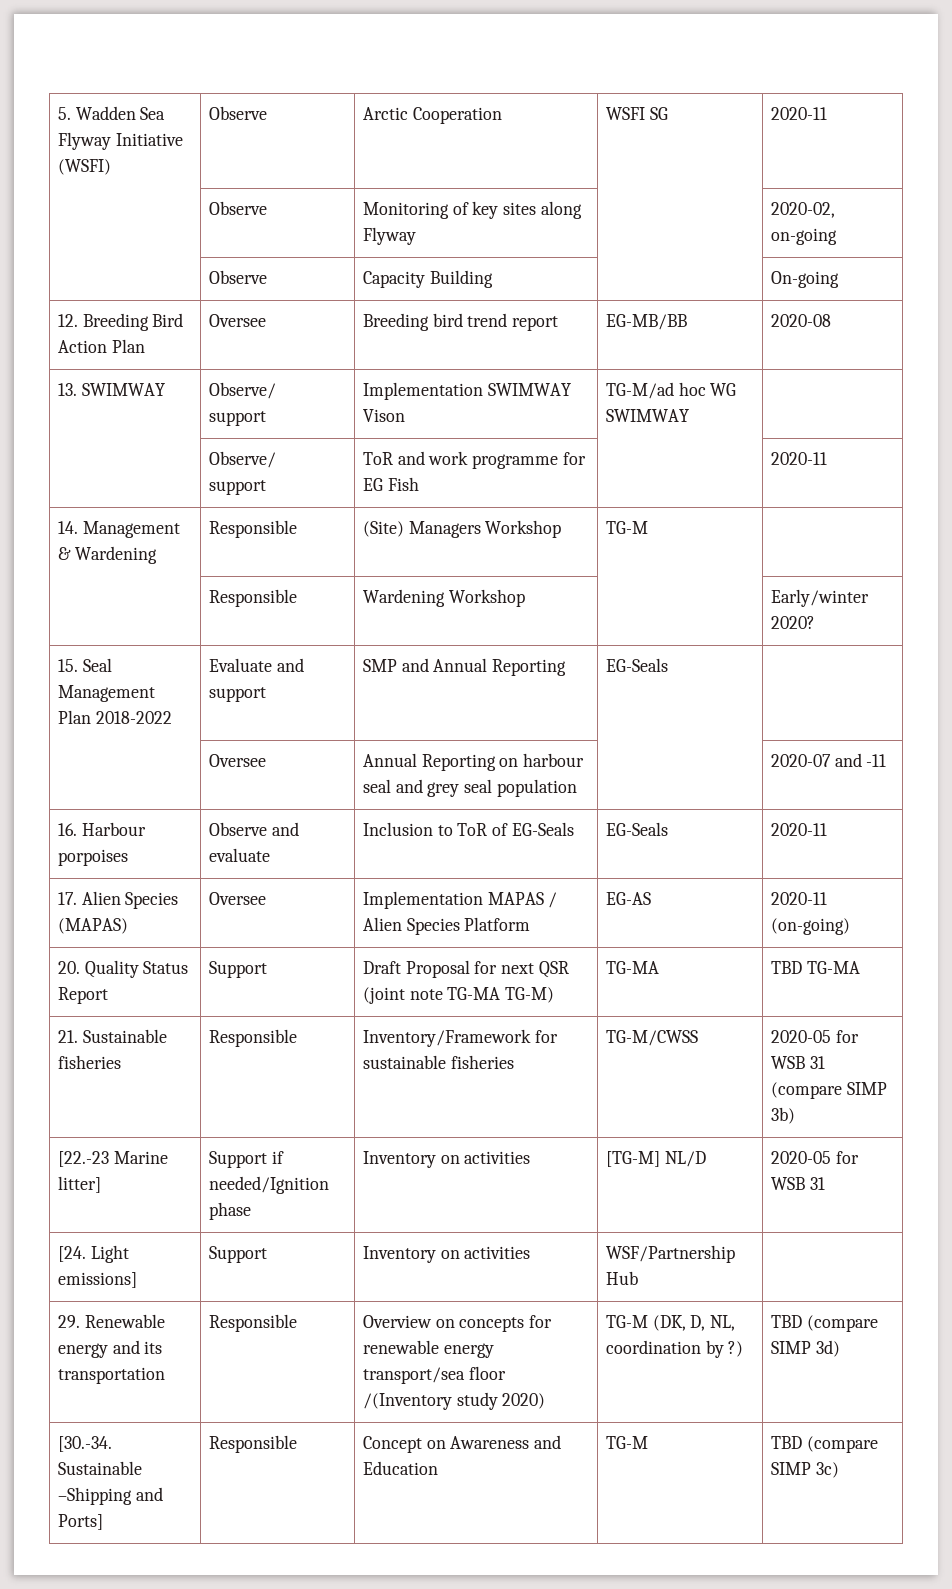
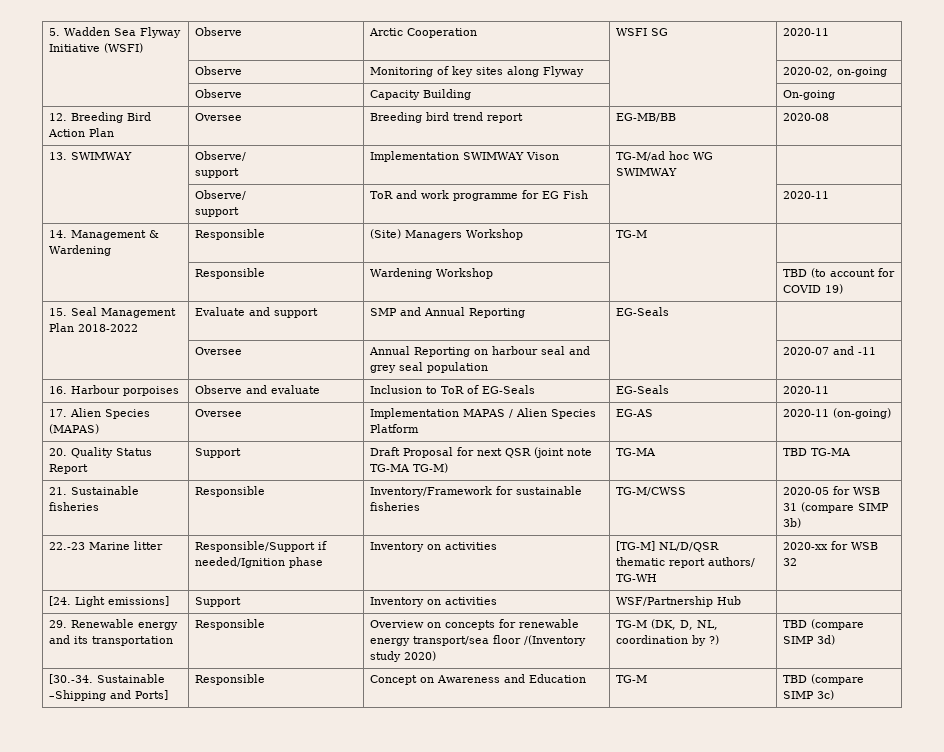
[770,589,869,607] [770,616,815,629] Early/winter 2020? -> [782,268,895,278] [782,284,843,294] TBD (to account for COVID 19)
[57,1151,168,1167] [57,1176,101,1193] [208,1151,267,1168] [22.-23 Marine litter] | Support -> [48,541,163,550] [194,541,315,552] 22.-23 Marine litter | Responsible/Support
[664,1151,706,1167] [770,1151,859,1164] [770,1177,825,1190] NL/D | 2020-05 for WSB 31 -> [658,542,719,552] [615,557,755,568] [615,574,657,582] [782,541,878,550] [782,558,797,566] NL/D/QSR thematic report authors/ TG-WH | 2020-xx for WSB 32

